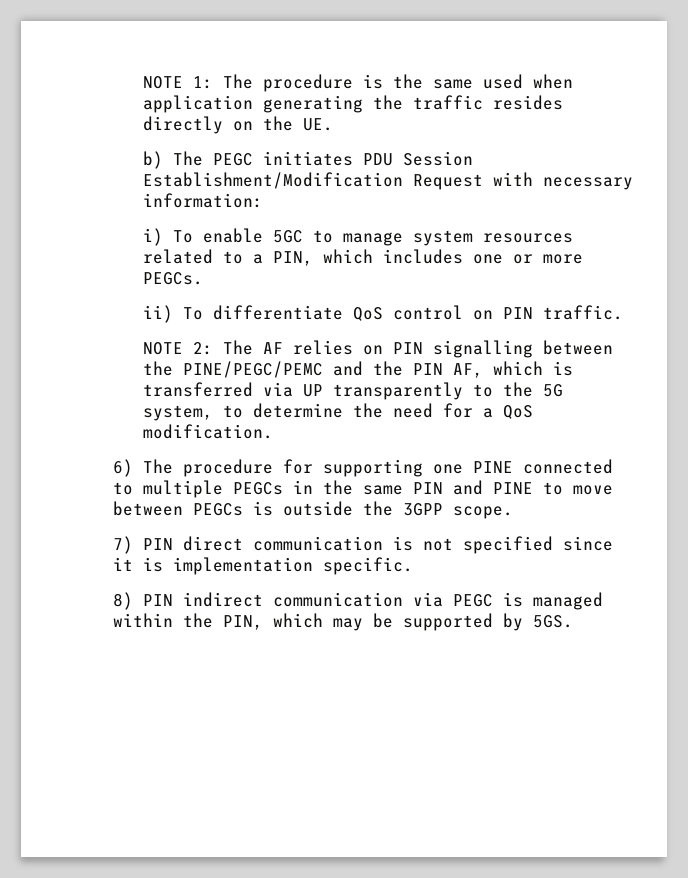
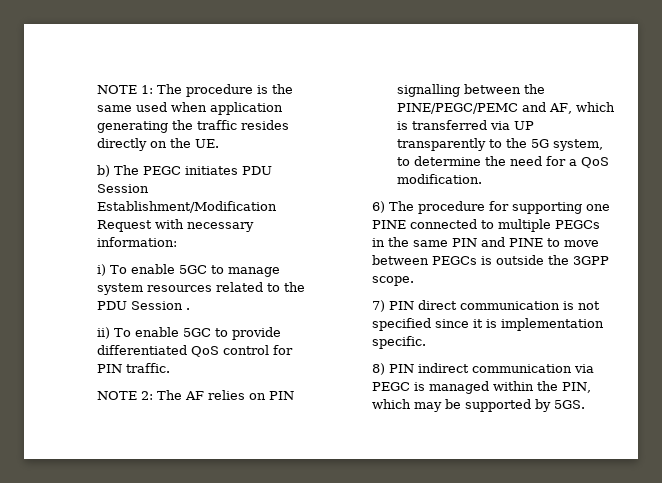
[253,249,584,266] [143,272,204,285] [143,305,344,323] a PIN, which includes one or more PEGCs. // ii) To differentiate -> [283,282,305,292] [96,301,190,310] [96,327,281,340] [96,345,187,355] the PDU Session . // ii) To enable 5GC to provide differentiated
[473,310,494,320] on -> [272,345,293,355] for
[373,361,444,376] the PIN -> (546, 107) none

